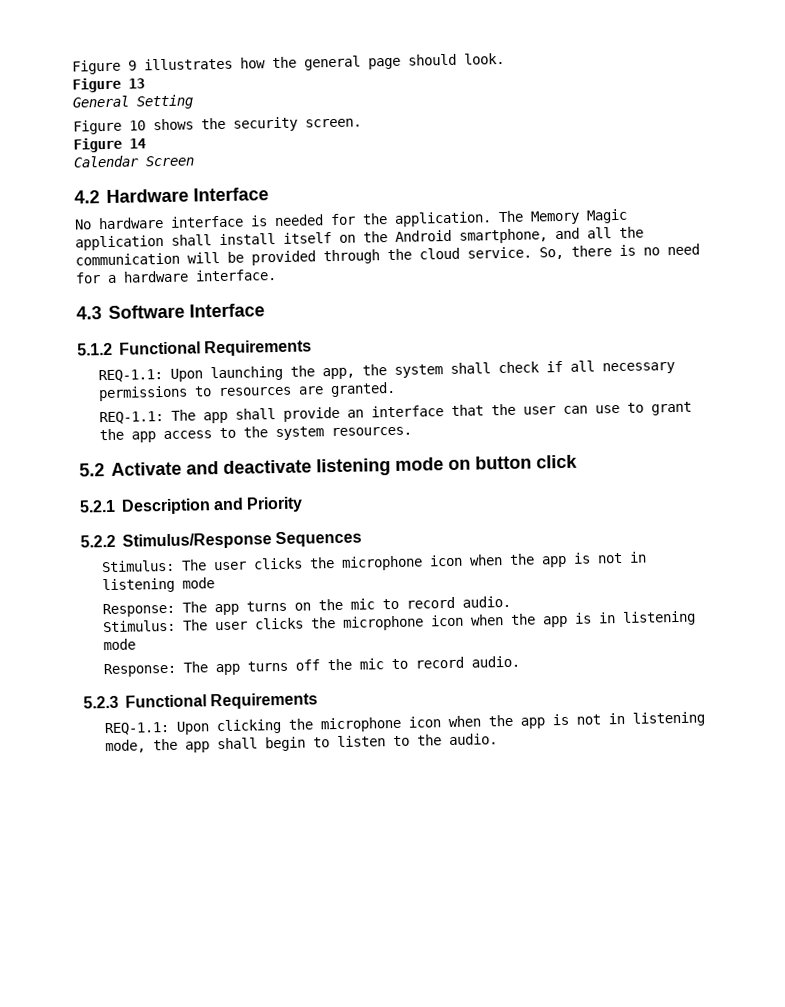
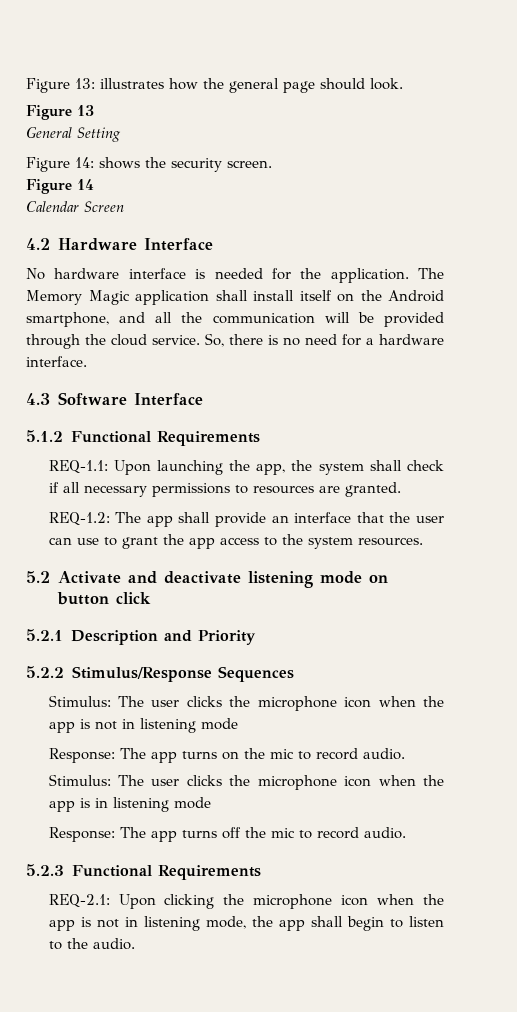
[72,59,137,75] Figure 9 -> [26,78,95,93] Figure 13:
[129,120,146,131] 10 -> [75,157,94,168] 14:
[98,411,164,425] REQ-1.1: -> [48,512,110,526] REQ-1.2:
[103,721,170,736] REQ-1.1: -> [48,894,110,908] REQ-2.1:

